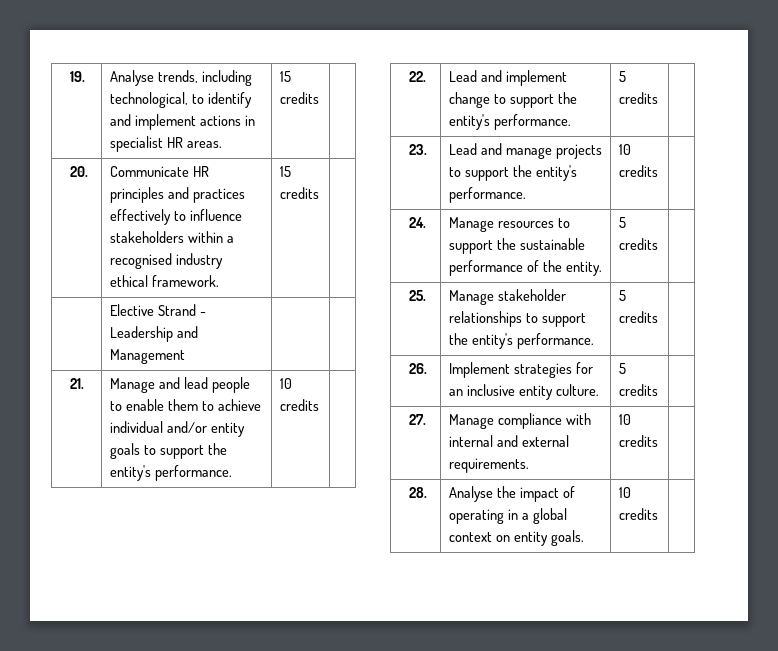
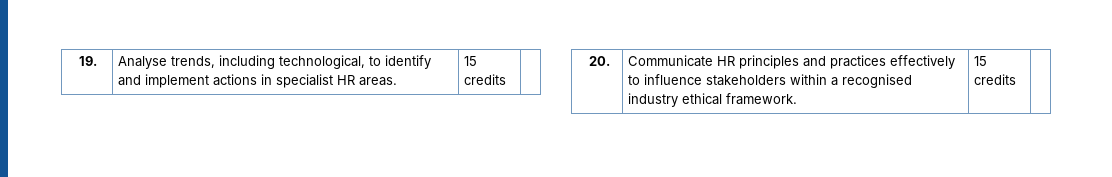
[109,304,206,316] [109,326,198,342] [109,349,185,364] [69,378,84,389] [109,377,250,393] [109,399,261,411] [109,421,245,437] [109,443,227,459] [109,465,232,481] [279,378,292,389] [279,399,319,411] [408,71,426,82] [448,70,567,86] [448,92,577,108] [448,114,571,130] [618,71,626,82] [618,92,658,104] [408,144,427,155] [448,143,602,159] [448,165,577,181] [448,187,526,203] [618,144,631,155] [618,165,658,177] [408,217,426,228] [448,217,570,232] [448,238,585,254] [448,260,602,276] [618,217,626,228] [618,238,658,250] [408,290,426,301] [448,289,566,305] [448,311,586,327] [448,333,594,349] [618,290,626,301] [618,311,658,323] [408,363,427,374] [448,362,593,378] [448,384,599,400] [618,363,626,374] [618,384,658,396] [408,414,426,425] [448,413,591,429] [448,435,569,447] [448,458,529,473] [618,414,631,425] [618,435,658,447] [408,487,427,498] [448,486,575,502] [448,508,567,524] [448,530,584,546] [618,487,631,498] [618,508,658,520] // | Elective Strand - Leadership and Management | | // 21. | Manage and lead people to enable them to achieve individual and/or entity goals to support the entity's performance. | 10 credits | // 22. | Lead and implement change to support the entity's performance. | 5 credits | // 23. | Lead and manage projects to support the entity's performance. | 10 credits | // 24. | Manage resources to support the sustainable performance of the entity. | 5 credits | // 25. | Manage stakeholder relationships to support the entity's performance. | 5 credits | // 26. | Implement strategies for an inclusive entity culture. | 5 credits | // 27. | Manage compliance with internal and external requirements. | 10 credits | // 28. | Analyse the impact of operating in a global context on entity goals. | 10 credits | -> (1017, 79) none

